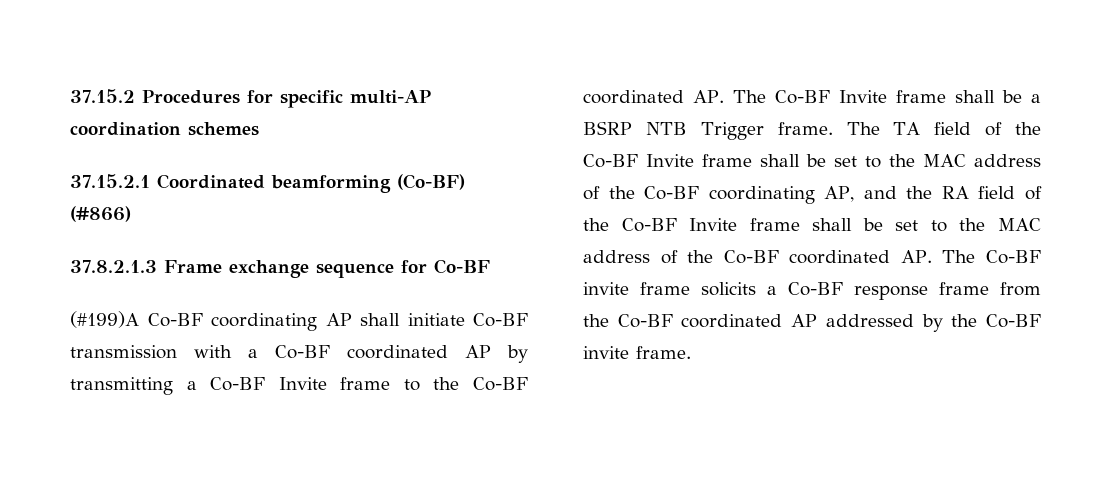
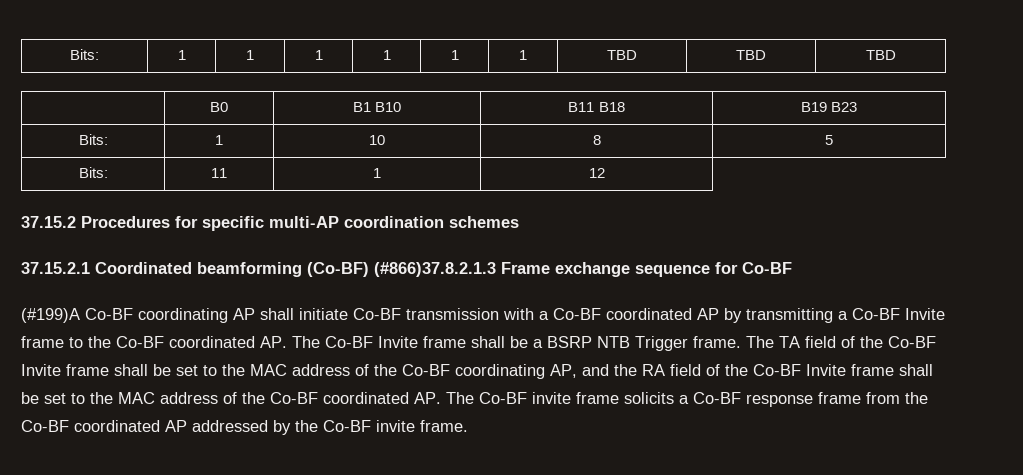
(70, 96) none -> [70,49,99,60] [177,50,186,60] [246,50,254,60] [314,50,323,60] [382,50,391,60] [450,50,459,60] [519,50,527,60] [607,50,637,60] [736,50,766,60] [865,50,896,60] [210,102,228,112] [352,102,402,112] [568,102,625,112] [800,102,858,112] [78,134,108,145] [215,135,223,145] [369,135,385,145] [592,135,601,145] [825,135,833,145] [78,167,108,178] [211,168,227,178] [373,168,381,178] [588,168,605,178] Bits: | 1 | 1 | 1 | 1 | 1 | 1 | TBD | TBD | TBD // | B0 | B1 B10 | B11 B18 | B19 B23 // Bits: | 1 | 10 | 8 | 5 // Bits: | 11 | 1 | 12 //
[70,206,131,222] [70,260,157,273] (#866) // 37.8.2.1.3 -> [374,262,496,277] (#866)37.8.2.1.3

